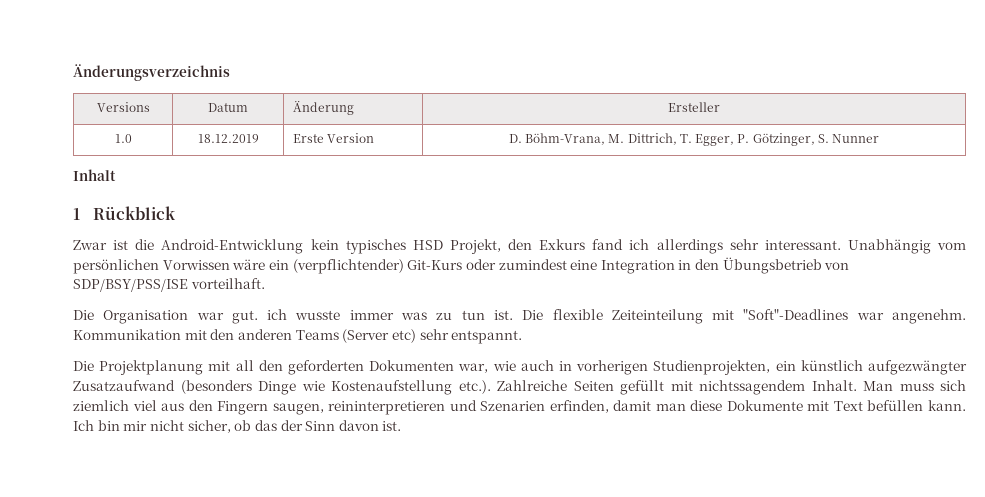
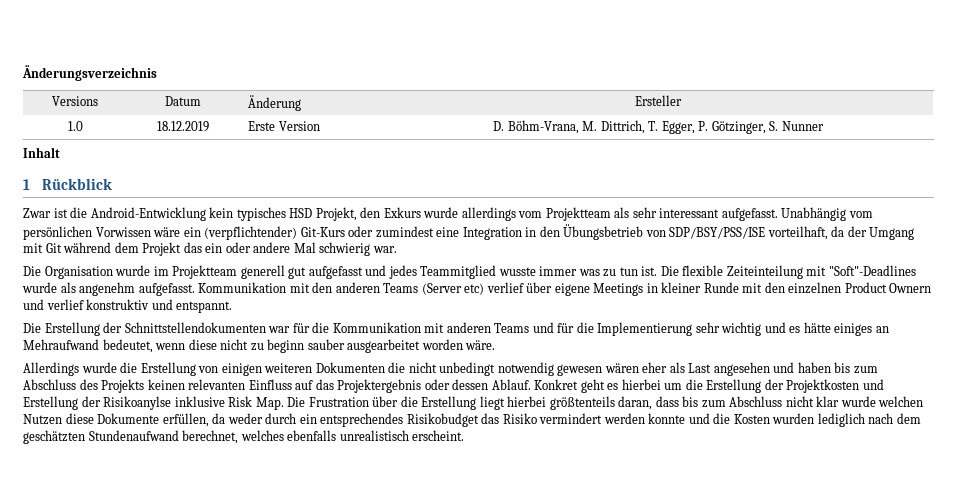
[592,239,841,254] fand ich allerdings sehr interessant. -> [423,207,778,221] wurde allerdings vom Projektteam als sehr interessant aufgefasst.
[190,278,265,289] [73,309,288,324] vorteilhaft. // Die Organisation war gut. ich -> [767,226,915,240] [23,242,397,256] [23,265,497,279] vorteilhaft, da der Umgang mit Git während dem Projekt das ein oder andere Mal schwierig war. // Die Organisation wurde im Projektteam generell gut aufgefasst und jedes Teammitglied
[856,309,966,324] war angenehm. -> [22,282,195,296] wurde als angenehm aufgefasst.
[419,329,523,344] [73,360,968,375] [73,380,966,395] [73,400,966,415] [73,420,402,433] sehr entspannt. // Die Projektplanung mit all den geforderten Dokumenten war, wie auch in vorherigen Studienprojekten, ein künstlich aufgezwängter Zusatzaufwand (besonders Dinge wie Kostenaufstellung etc.). Zahlreiche Seiten gefüllt mit nichtssagendem Inhalt. Man muss sich ziemlich viel aus den Fingern saugen, reininterpretieren und Szenarien erfinden, damit man diese Dokumente mit Text befüllen kann. Ich bin mir nicht sicher, ob das der Sinn davon ist. -> [486,282,932,296] [23,299,233,313] [23,322,889,336] [23,339,496,353] [23,362,878,376] [23,379,884,393] [23,396,924,410] [23,413,921,427] [23,430,465,444] verlief über eigene Meetings in kleiner Runde mit den einzelnen Product Ownern und verlief konstruktiv und entspannt. // Die Erstellung der Schnittstellendokumenten war für die Kommunikation mit anderen Teams und für die Implementierung sehr wichtig und es hätte einiges an Mehraufwand bedeutet, wenn diese nicht zu beginn sauber ausgearbeitet worden wäre. // Allerdings wurde die Erstellung von einigen weiteren Dokumenten die nicht unbedingt notwendig gewesen wären eher als Last angesehen und haben bis zum Abschluss des Projekts keinen relevanten Einfluss auf das Projektergebnis oder dessen Ablauf. Konkret geht es hierbei um die Erstellung der Projektkosten und Erstellung der Risikoanylse inklusive Risk Map. Die Frustration über die Erstellung liegt hierbei größtenteils daran, dass bis zum Abschluss nicht klar wurde welchen Nutzen diese Dokumente erfüllen, da weder durch ein entsprechendes Risikobudget das Risiko vermindert werden konnte und die Kosten wurden lediglich nach dem geschätzten Stundenaufwand berechnet, welches ebenfalls unrealistisch erscheint.

